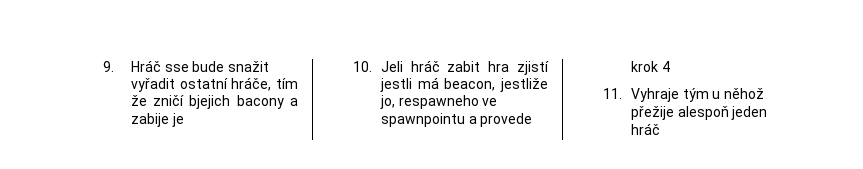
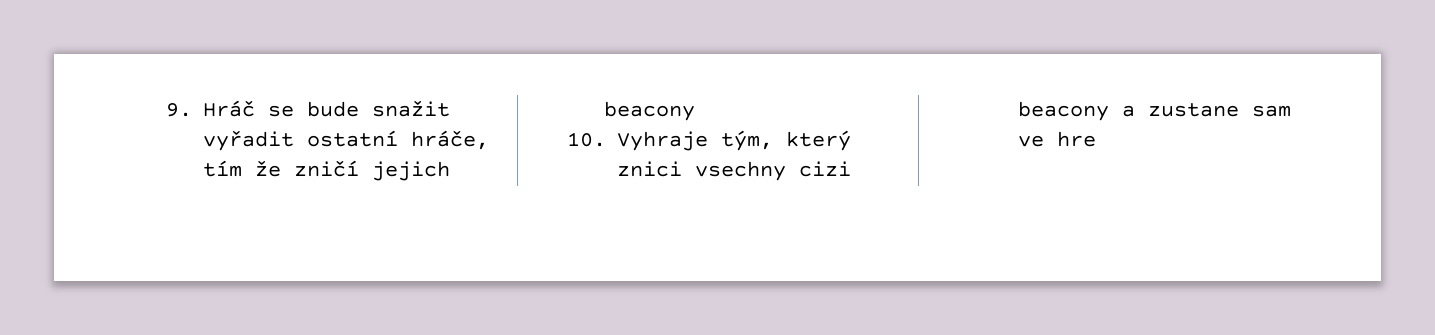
[164,64,189,72] sse -> [267,105,294,117] se
[189,95,298,109] [130,113,184,127] [352,60,549,75] [379,77,548,92] [379,95,498,109] [380,113,533,127] [630,61,670,72] [602,88,765,102] [630,106,768,120] [630,123,660,135] bjejich bacony a zabije je // 10. Jeli hráč zabit hra zjistí jestli má beacon, jestliže jo, respawneho ve spawnpointu a provede krok 4 // 11. Vyhraje tým u něhož přežije alespoň jeden hráč -> [371,161,450,181] [603,101,695,121] [566,130,851,151] [616,161,851,181] [1017,101,1291,121] [1017,131,1096,147] jejich beacony // 10. Vyhraje tým, který znici vsechny cizi beacony a zustane sam ve hre

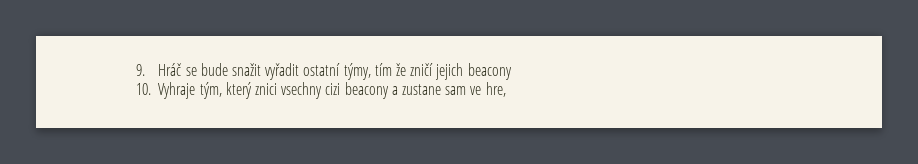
[410,130,489,150] hráče, -> [343,63,371,80] týmy,
[1056,131,1096,147] hre -> [485,82,506,97] hre,

